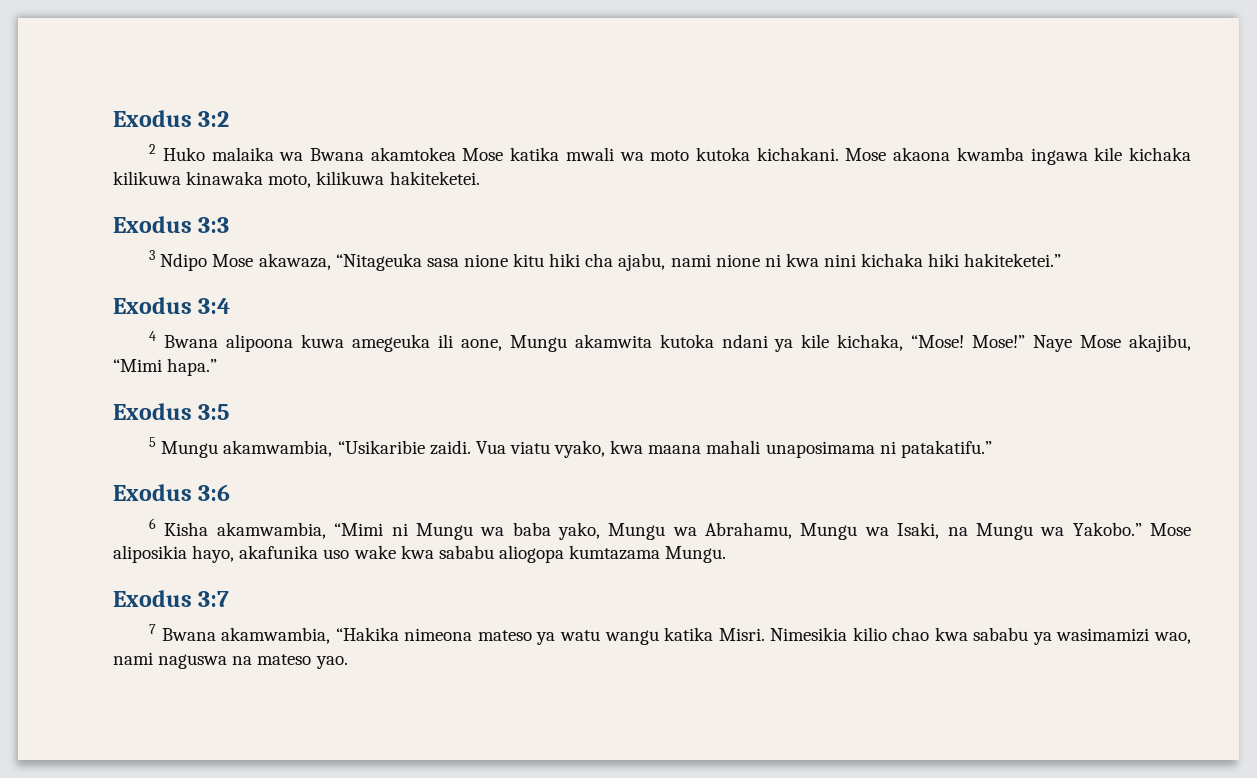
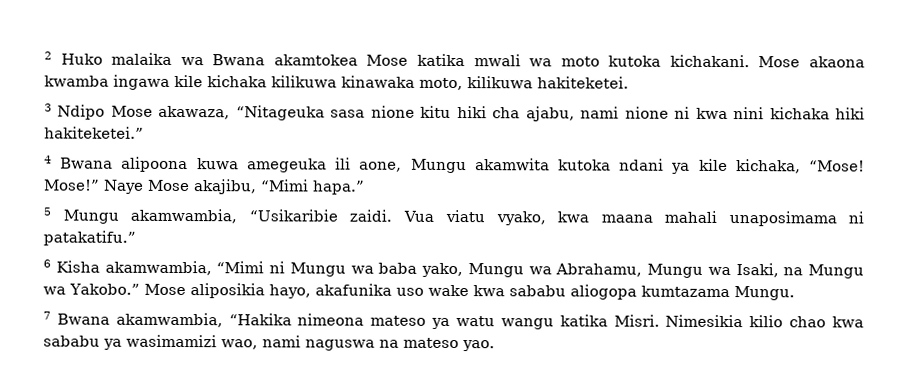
[113,110,230,127] Exodus 3:2 // -> (44, 55) none
[113,216,230,233] // Exodus 3:3 -> (629, 82) none
[113,297,231,314] // Exodus 3:4 -> (144, 132) none
[113,403,230,420] // Exodus 3:5 -> (365, 187) none
[113,484,231,501] // Exodus 3:6 -> (136, 238) none
[113,590,230,607] // Exodus 3:7 -> (795, 293) none

